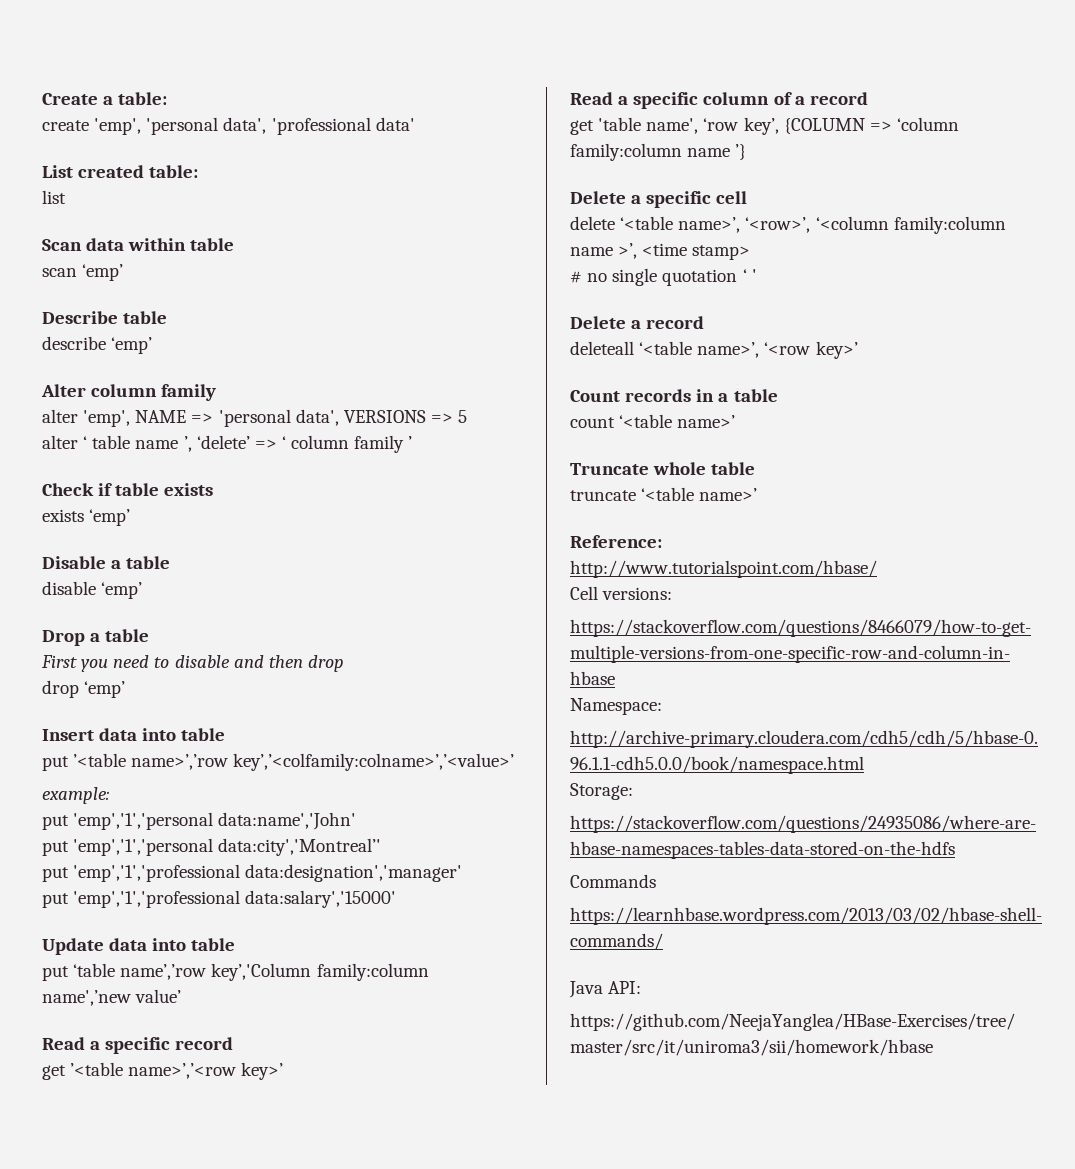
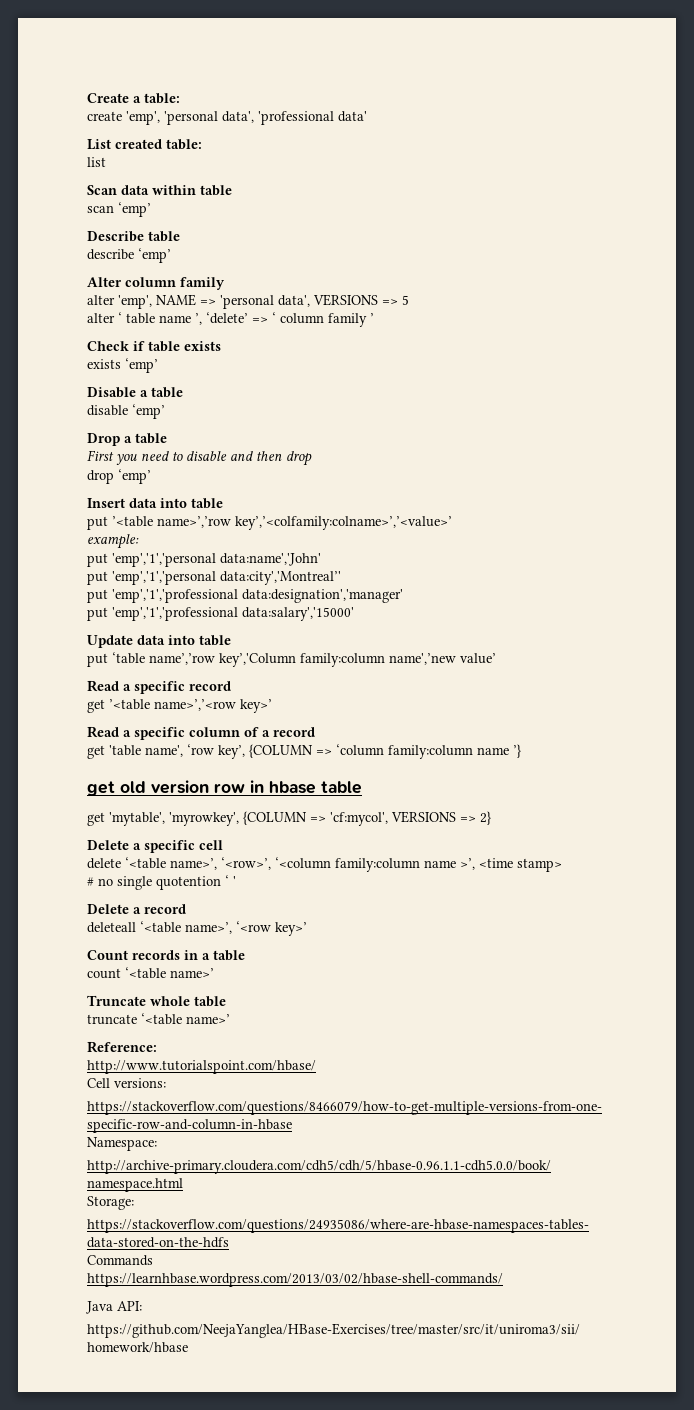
(747, 152) none -> [87,780,362,796] [87,811,491,826] // get old version row in hbase table // get 'mytable', 'myrowkey', {COLUMN => 'cf:mycol', VERSIONS => 2}
[662,269,738,286] quotation -> [156,876,221,890] quotention

